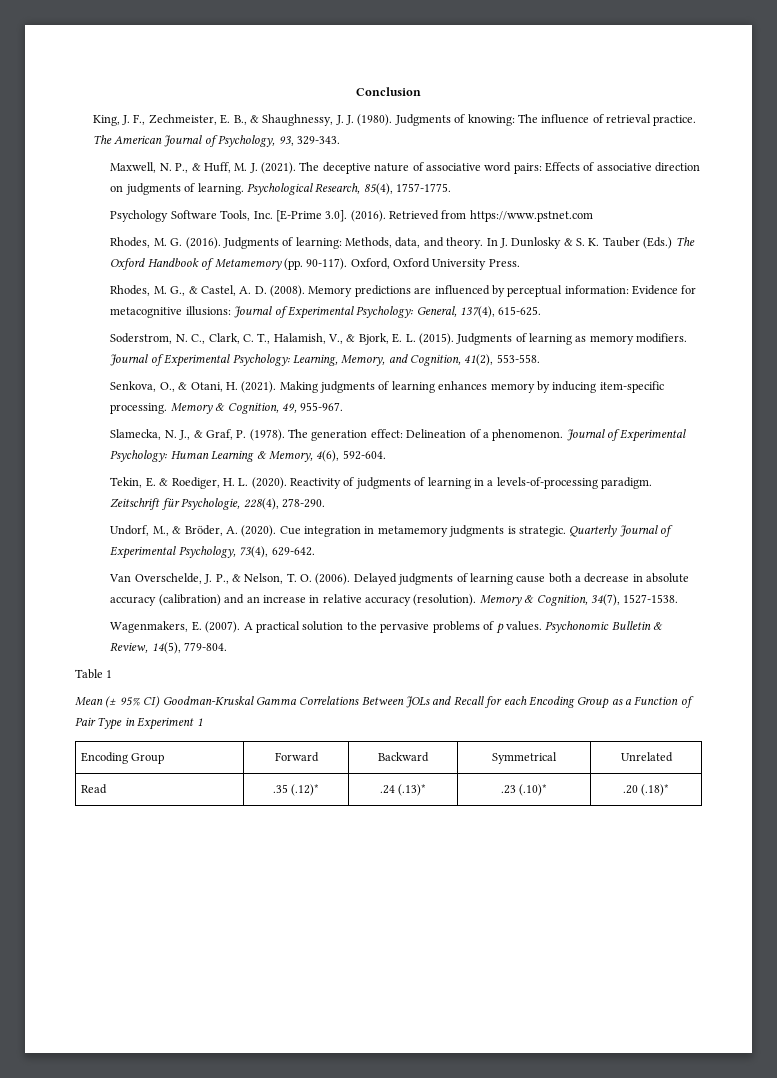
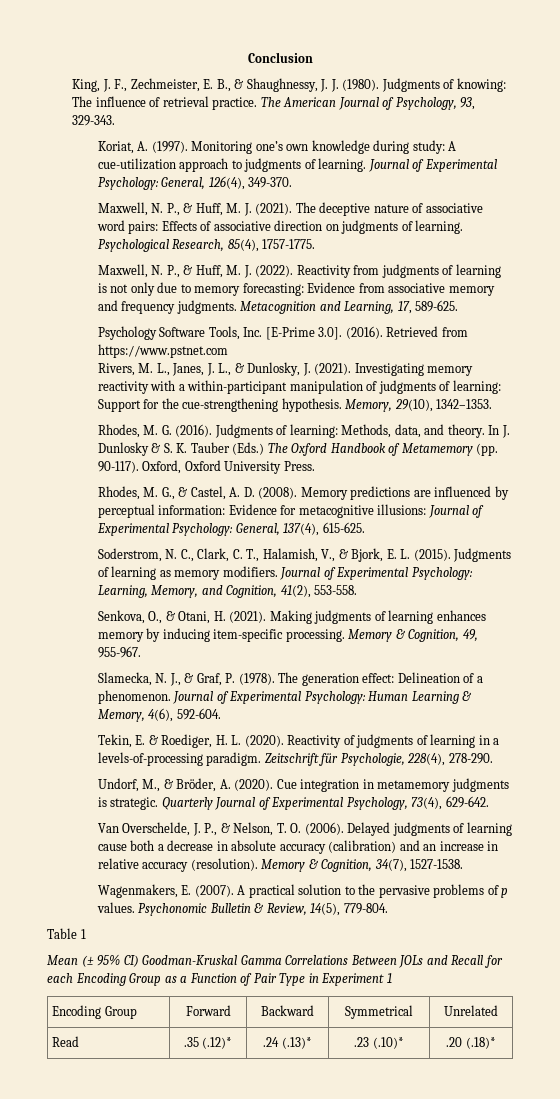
(340, 140) none -> [97,140,457,154] [97,158,497,172] [97,176,293,190] // Koriat, A. (1997). Monitoring one’s own knowledge during study: A cue-utilization approach to judgments of learning. Journal of Experimental Psychology: General, 126(4), 349-370.
(452, 187) none -> [97,264,501,278] [97,282,495,296] [97,300,459,314] // Maxwell, N. P., & Huff, M. J. (2022). Reactivity from judgments of learning is not only due to memory forecasting: Evidence from associative memory and frequency judgments. Metacognition and Learning, 17, 589-625.
(593, 216) none -> [97,362,474,376] [97,380,501,394] [97,398,493,412] // Rivers, M. L., Janes, J. L., & Dunlosky, J. (2021). Investigating memory reactivity with a within-participant manipulation of judgments of learning: Support for the cue-strengthening hypothesis. Memory, 29(10), 1342–1353.

